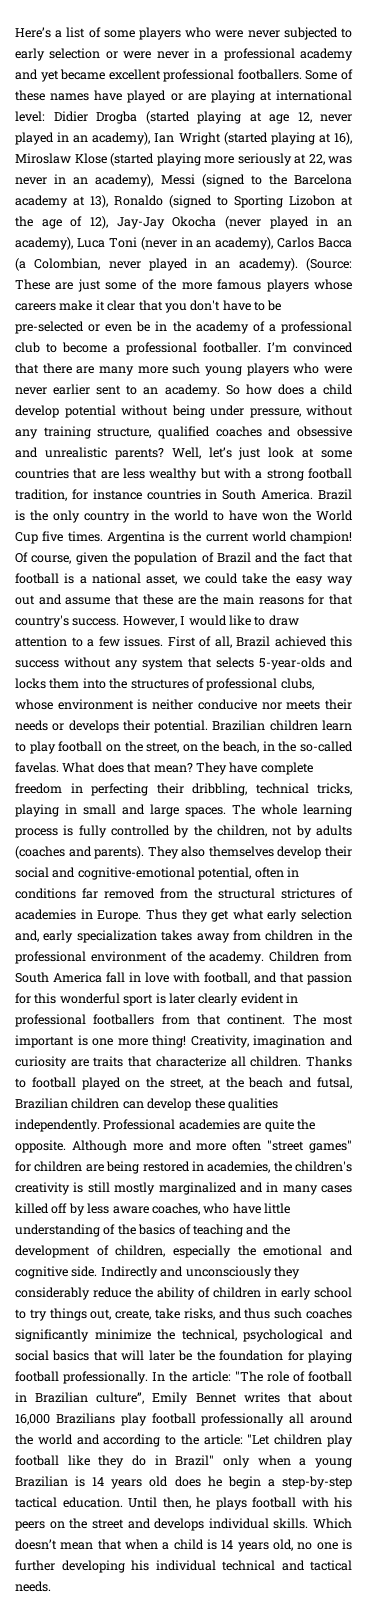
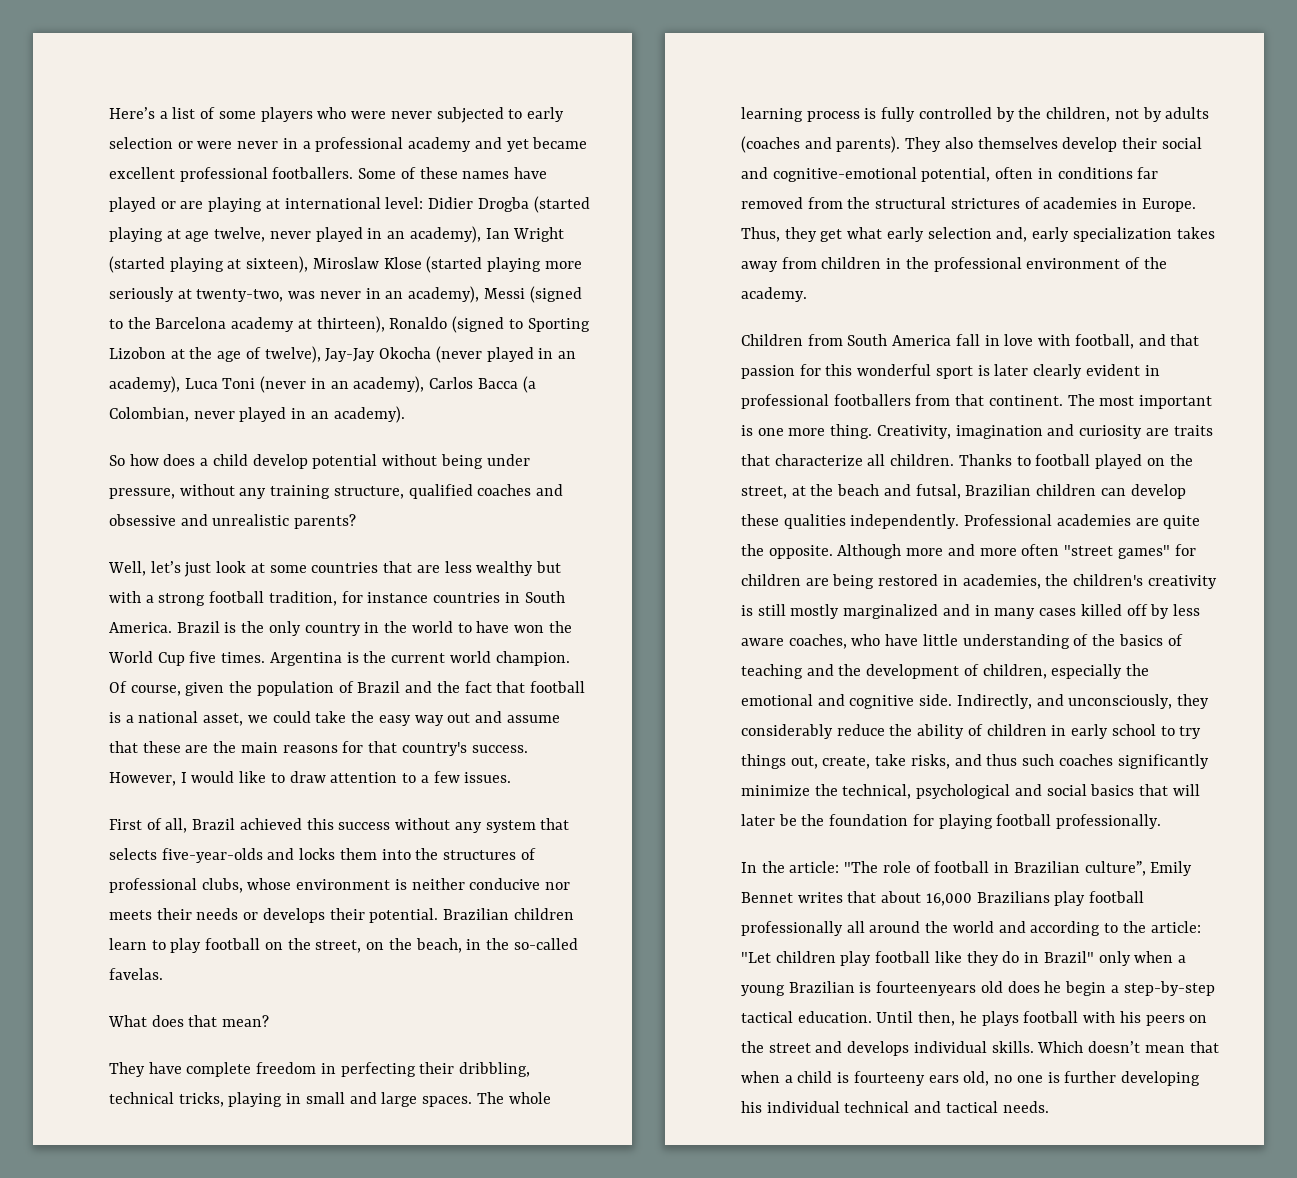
[297,112,312,123] 12, -> [214,227,266,242] twelve,
[334,132,352,145] 16), -> [246,256,309,273] sixteen),
[308,154,325,165] 22, -> [196,289,284,302] twenty-two,
[90,195,108,208] 13), -> [316,316,385,333] thirteen),
[90,216,109,229] 12), -> [264,346,321,363] twelve),
[305,258,352,271] [15,279,353,292] [15,300,282,313] [15,321,352,334] [15,342,353,355] [15,363,352,376] [15,384,220,397] (Source: These are just some of the more famous players whose careers make it clear that you don't have to be pre-selected or even be in the academy of a professional club to become a professional footballer. I’m convinced that there are many more such young players who were never earlier sent to an academy. -> (405, 414) //
(164, 454) none -> (357, 521) //
[290,531,352,544] champion! -> [495,651,570,666] champion.
(163, 641) none -> (512, 777) //
[259,657,325,670] 5-year-olds -> [161,848,263,863] five-year-olds
(59, 767) none -> (163, 974) //
(193, 768) none -> (270, 1021) //
[145,909,177,920] Thus -> [741,227,780,242] Thus,
(265, 957) none -> (807, 294) //
[152,1035,187,1048] thing! -> [830,424,873,439] thing.
[100,1266,272,1279] Indirectly and unconsciously -> [956,694,1173,709] Indirectly, and unconsciously,
(149, 1377) none -> (1162, 821) //
[92,1477,143,1489] 14 years -> [876,981,977,996] fourteenyears
[221,1540,269,1552] 14 years -> [853,1071,959,1086] fourteeny ears

